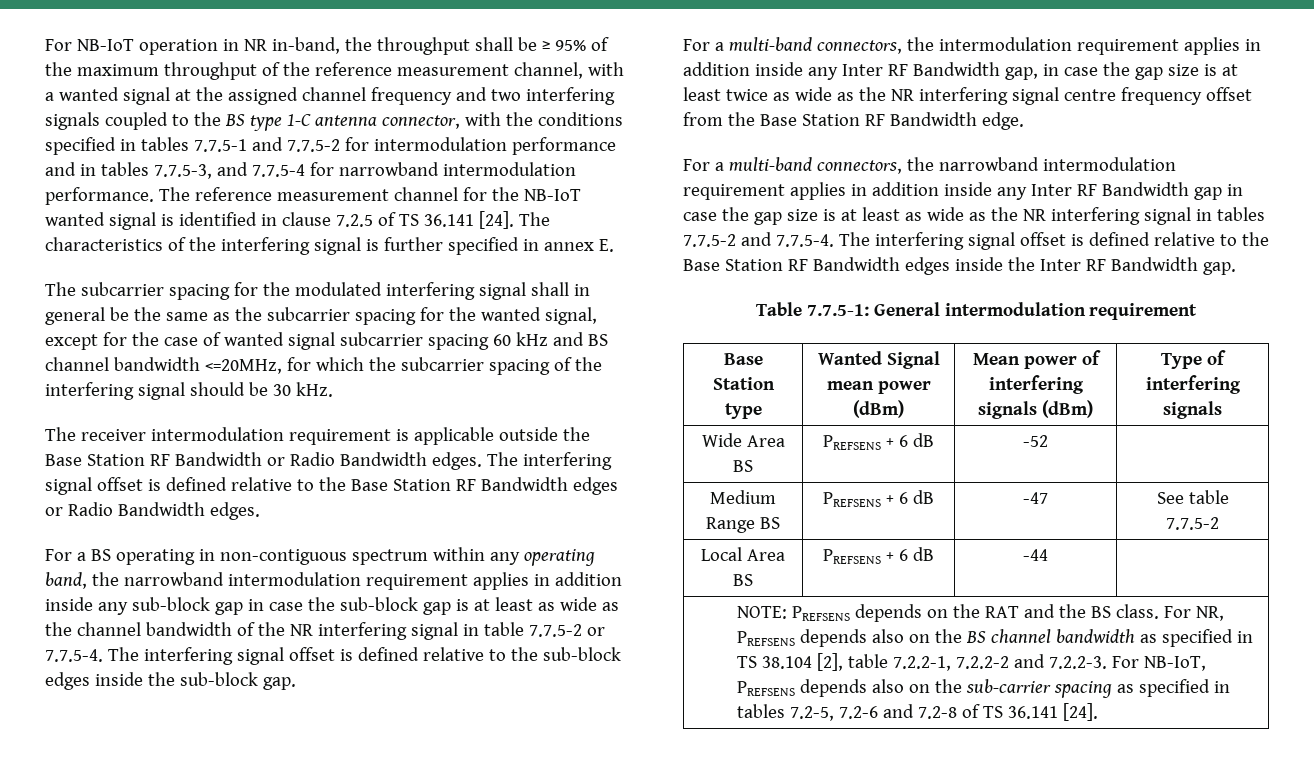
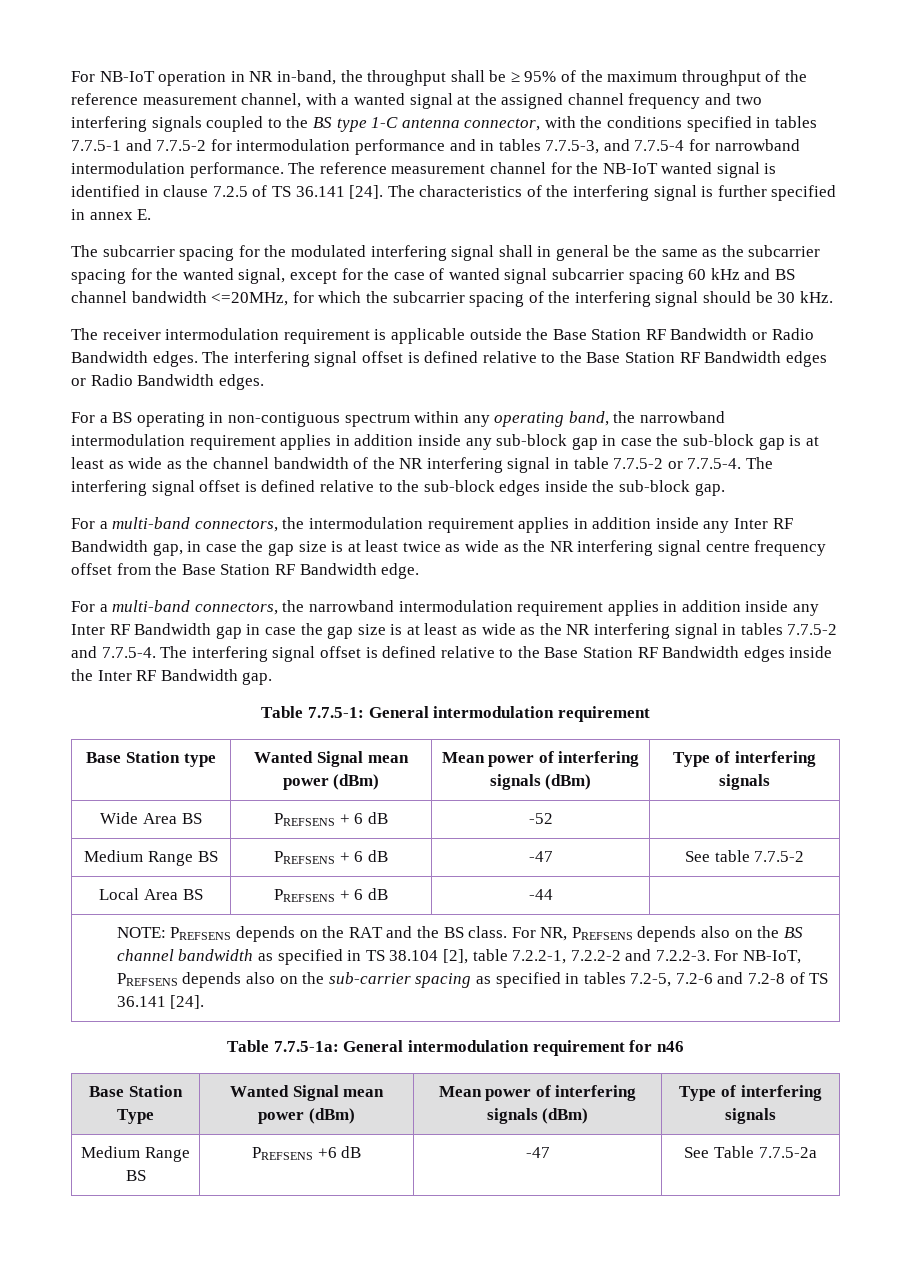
(1099, 712) none -> [227,1040,684,1056] [89,1085,183,1097] [117,1109,154,1124] [229,1085,385,1101] [258,1108,355,1124] [438,1085,637,1101] [486,1108,589,1124] [679,1085,822,1101] [725,1108,776,1124] [81,1146,190,1162] [125,1170,146,1181] [251,1146,362,1160] [525,1147,550,1158] [684,1146,817,1158] // Table 7.7.5-1a: General intermodulation requirement for n46 // Base Station Type | Wanted Signal mean power (dBm) | Mean power of interfering signals (dBm) | Type of interfering signals // Medium Range BS | PREFSENS +6 dB | -47 | See Table 7.7.5-2a

